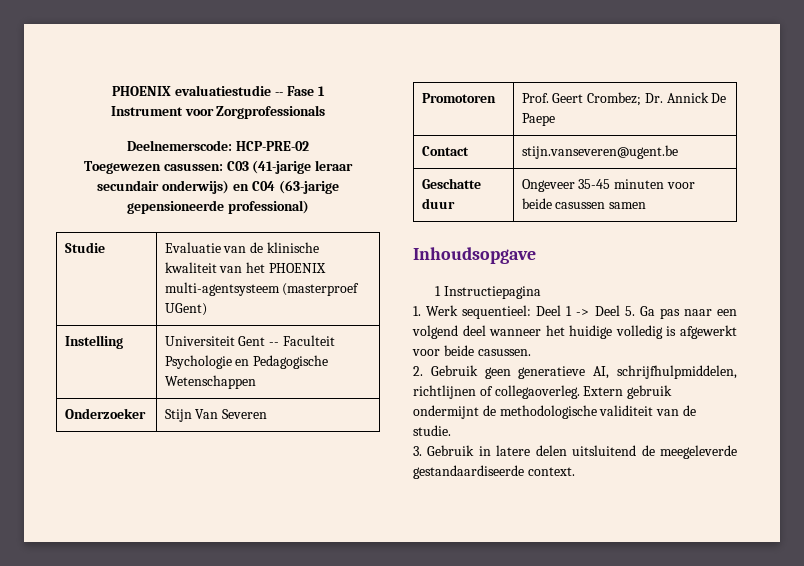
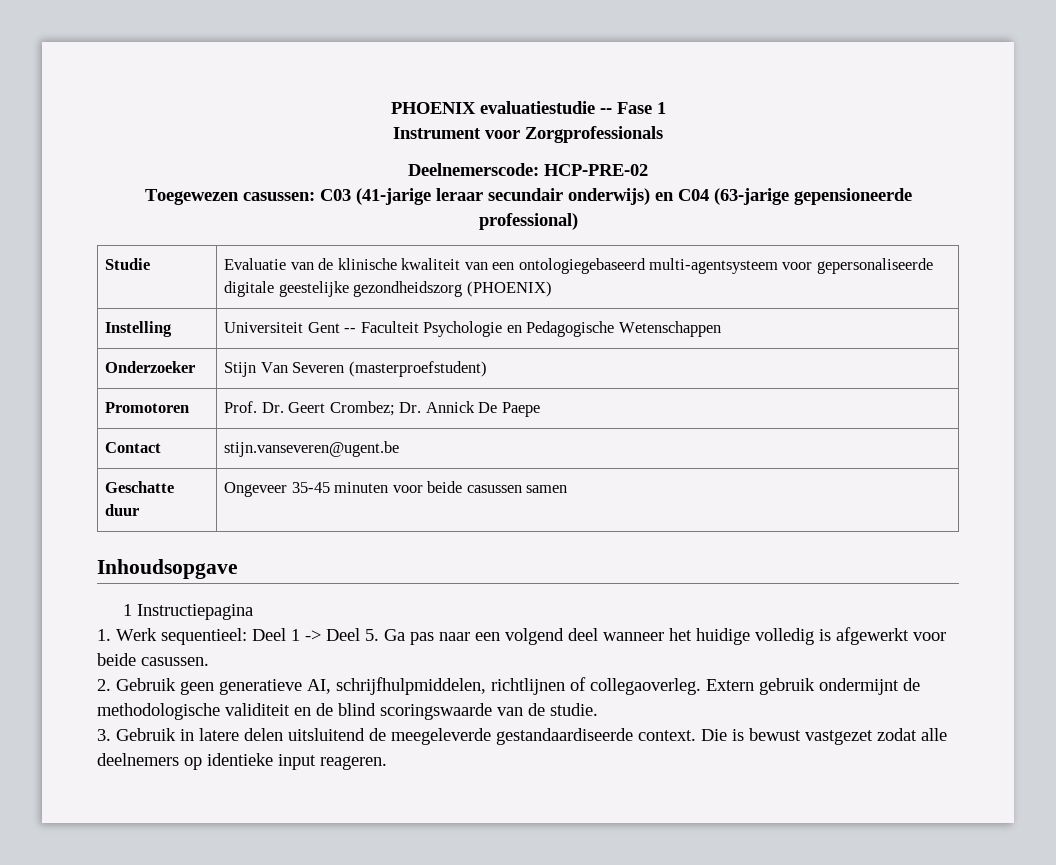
[246,262,326,273] [164,282,360,296] [164,303,207,316] het PHOENIX multi-agentsysteem (masterproef UGent) -> [492,258,933,274] [224,281,552,297] een ontologiegebaseerd multi-agentsysteem voor gepersonaliseerde digitale geestelijke gezondheidszorg (PHOENIX)
(268, 414) none -> [348,361,487,377] (masterproefstudent)
(549, 98) none -> [261,402,284,413] Dr.
(654, 410) none -> [294,703,492,720] en de blind scoringswaarde
(575, 471) none -> [701,728,947,745] [97,753,387,770] Die is bewust vastgezet zodat alle deelnemers op identieke input reageren.

